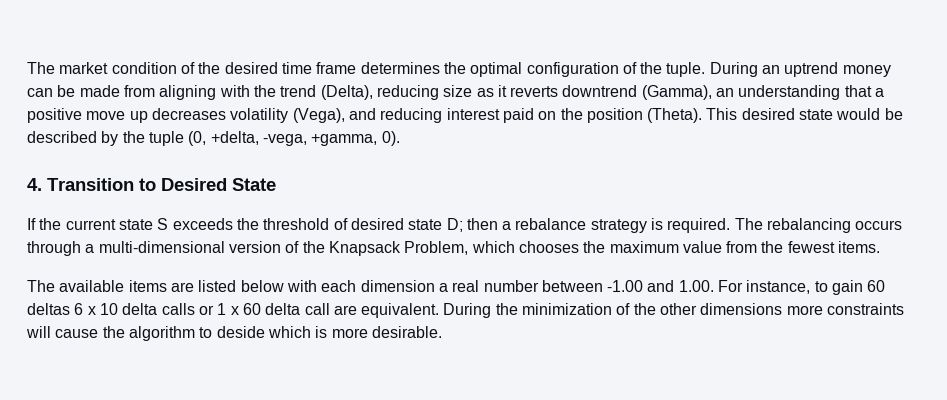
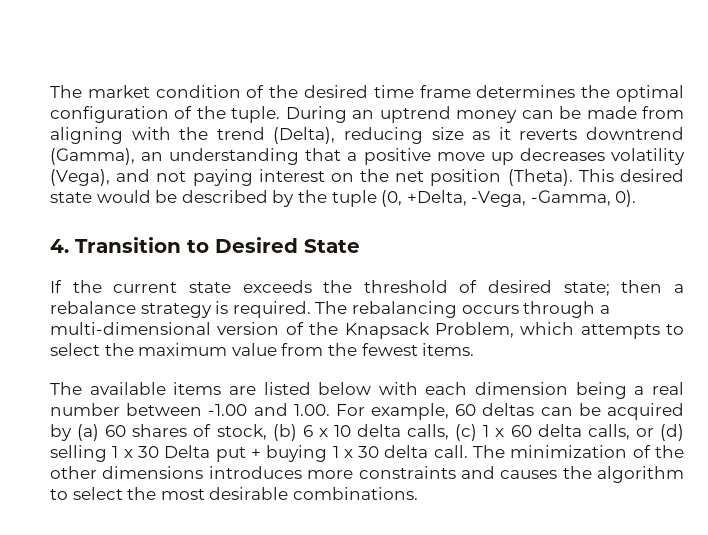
[380,108,534,123] reducing interest paid -> [156,169,325,186] not paying interest
(583, 114) none -> [395,171,425,182] net
[210,131,378,146] +delta, -vega, +gamma, -> [406,190,611,207] +Delta, -Vega, -Gamma,
[157,218,169,230] S -> (231, 287) none
[408,218,463,232] state D; -> [563,282,610,296] state;
[518,241,579,253] chooses -> [580,324,684,339] [50,343,100,356] attempts to select
(435, 286) none -> [575,382,627,399] being
[746,280,886,295] [27,303,70,315] instance, to gain 60 deltas -> [371,403,684,420] [50,424,297,441] example, 60 deltas can be acquired by (a) 60 shares of stock, (b)
[161,303,214,315] calls or -> [407,424,478,441] calls, (c)
[304,303,518,318] call are equivalent. During the -> [587,424,684,441] [50,445,506,462] calls, or (d) selling 1 x 30 Delta put + buying 1 x 30 delta call. The
(783, 309) none -> [208,466,302,479] introduces
[26,326,99,338] will cause -> [460,466,558,479] and causes
[216,326,442,338] deside which is more desirable. -> [72,487,418,500] select the most desirable combinations.

